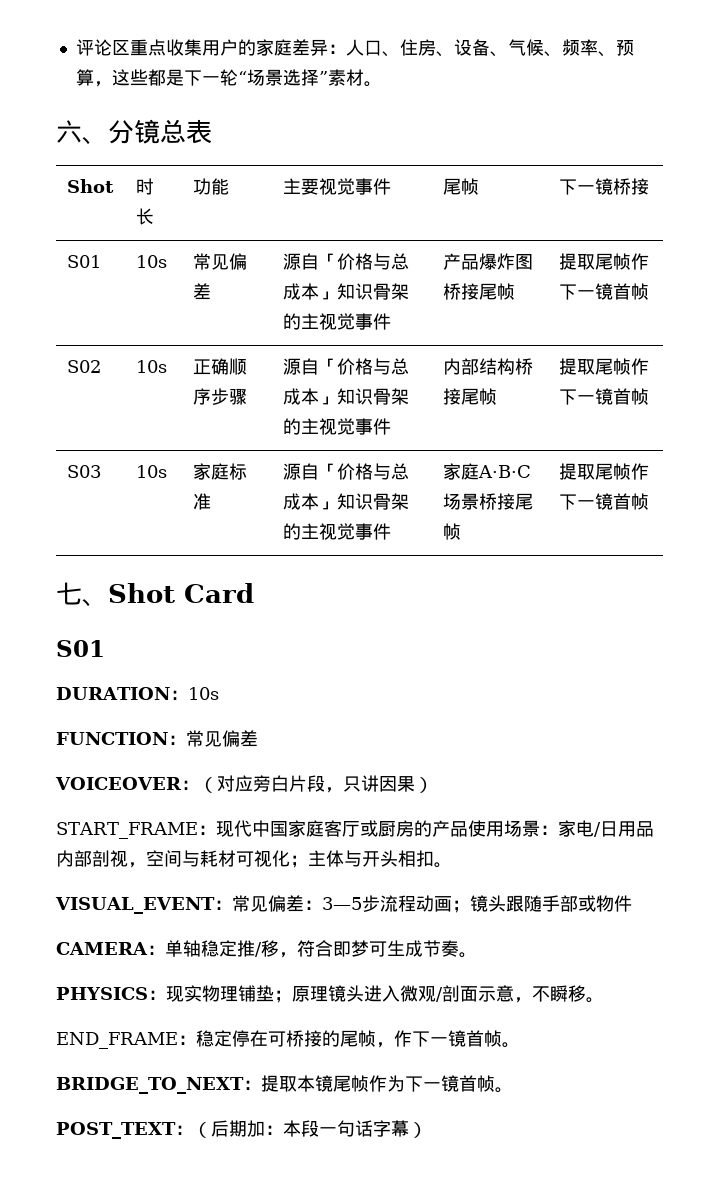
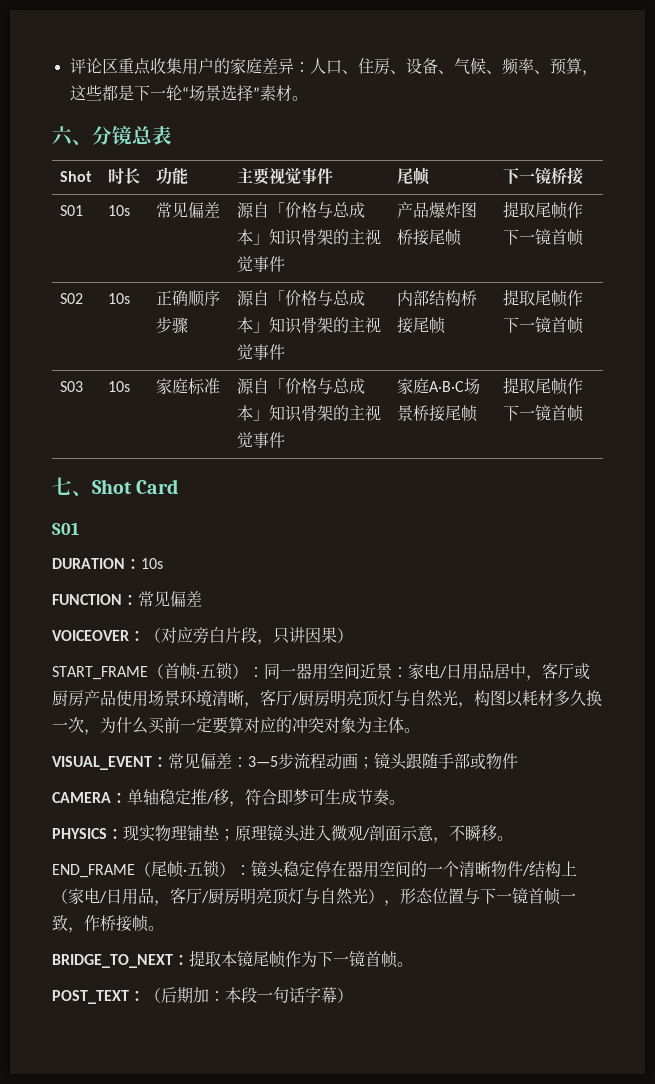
[197,820,522,837] ：现代中国家庭客厅或厨房的产品使用场 -> [148,662,376,680] （首帧·五锁）：同一器用空间近
[56,850,434,868] 内部剖视，空间与耗材可视化；主体与开头相扣 -> [494,662,590,681] [52,689,602,708] [52,717,404,735] 居中，客厅或厨房产品使用场景环境清晰，客厅/厨房明亮顶灯与自然光，构图以耗材多久换一次，为什么买前一定要算对应的冲突对象为主体
[178,1030,484,1048] ：稳定停在可桥接的尾帧，作下一镜首 -> [135,860,577,878] [52,887,576,906] [52,915,132,933] （尾帧·五锁）：镜头稳定停在器用空间的一个清晰物件/结构上（家电/日用品，客厅/厨房明亮顶灯与自然光），形态位置与下一镜首帧一致，作桥接

